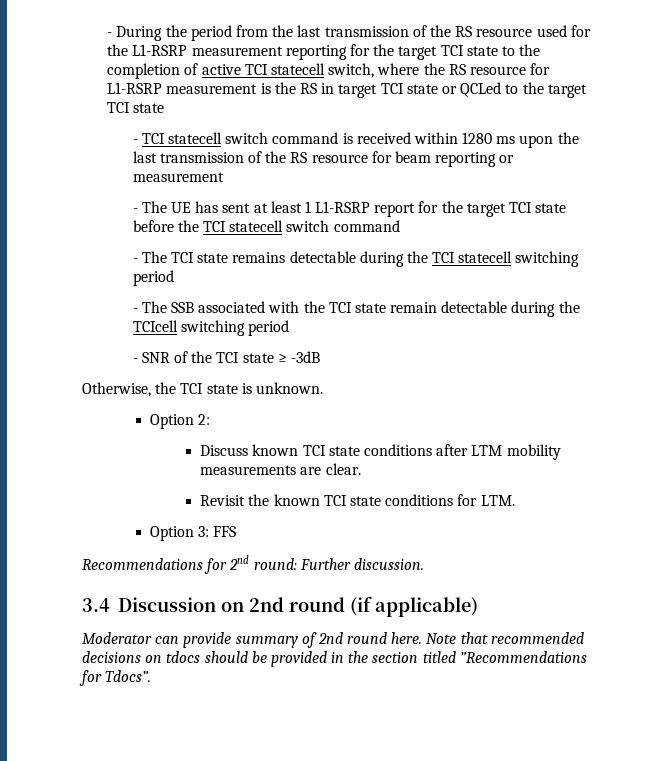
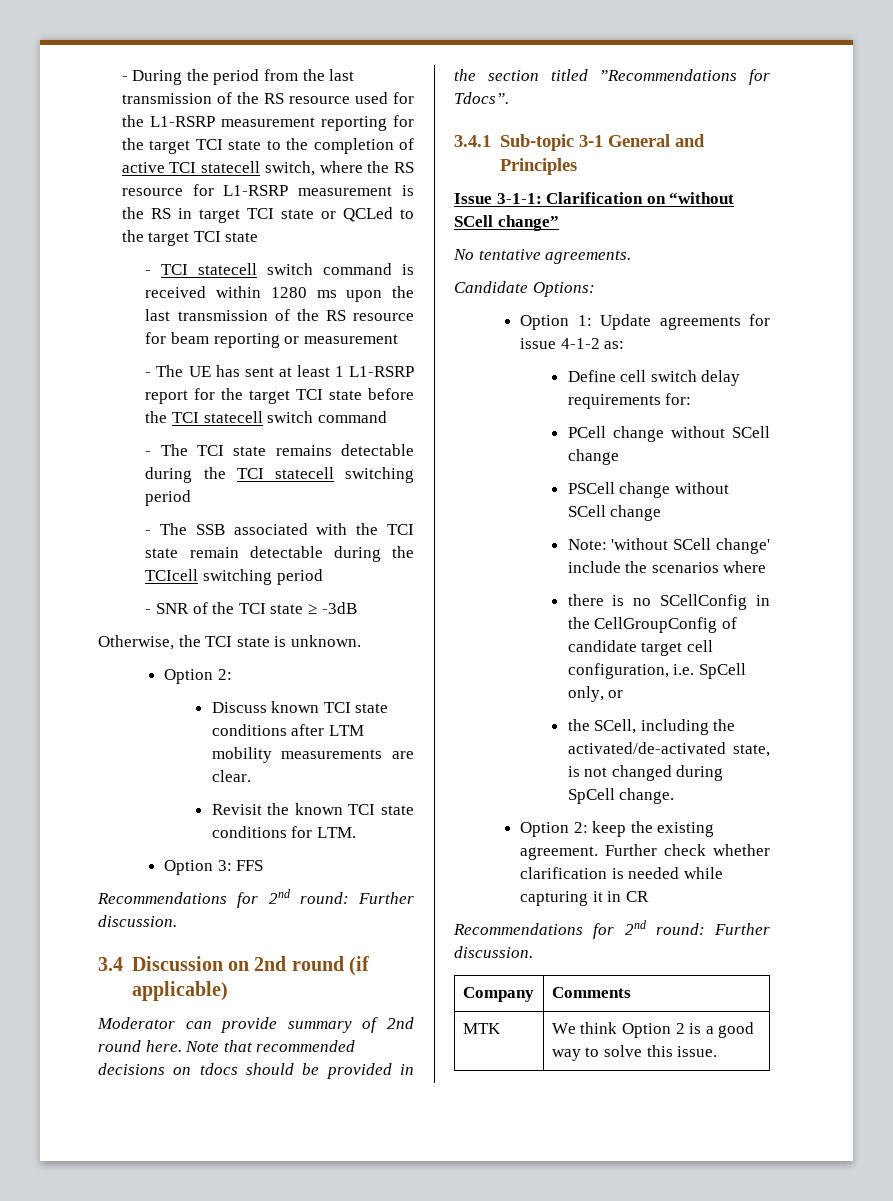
(152, 676) none -> [454,134,705,151] [499,158,577,175] [454,192,735,204] [454,215,559,231] [453,249,632,264] [454,281,595,297] [520,314,770,330] [520,338,625,349] [567,370,741,386] [567,393,692,409] [567,426,770,442] [567,449,619,465] [567,482,729,498] [567,505,662,521] [567,538,770,554] [567,561,767,573] [567,594,770,610] [567,617,737,633] [567,640,713,656] [567,663,746,679] [567,686,624,702] [567,719,736,735] [567,742,770,757] [567,765,724,781] [567,788,675,804] [520,821,715,837] [520,844,770,860] [520,867,723,879] [520,891,649,906] [453,920,770,939] [454,946,533,958] [462,987,534,1002] [551,987,631,998] [462,1023,501,1034] [551,1022,755,1038] [551,1045,718,1061] // 3.4.1 Sub-topic 3-1 General and Principles // Issue 3-1-1: Clarification on “without SCell change” // No tentative agreements. // Candidate Options: // Option 1: Update agreements for issue 4-1-2 as: // Define cell switch delay requirements for: // PCell change without SCell change // PSCell change without SCell change // Note: 'without SCell change' include the scenarios where // there is no SCellConfig in the CellGroupConfig of candidate target cell configuration, i.e. SpCell only, or // the SCell, including the activated/de-activated state, is not changed during SpCell change. // Option 2: keep the existing agreement. Further check whether clarification is needed while capturing it in CR // Recommendations for 2nd round: Further discussion. // Company | Comments // MTK | We think Option 2 is a good way to solve this issue.

